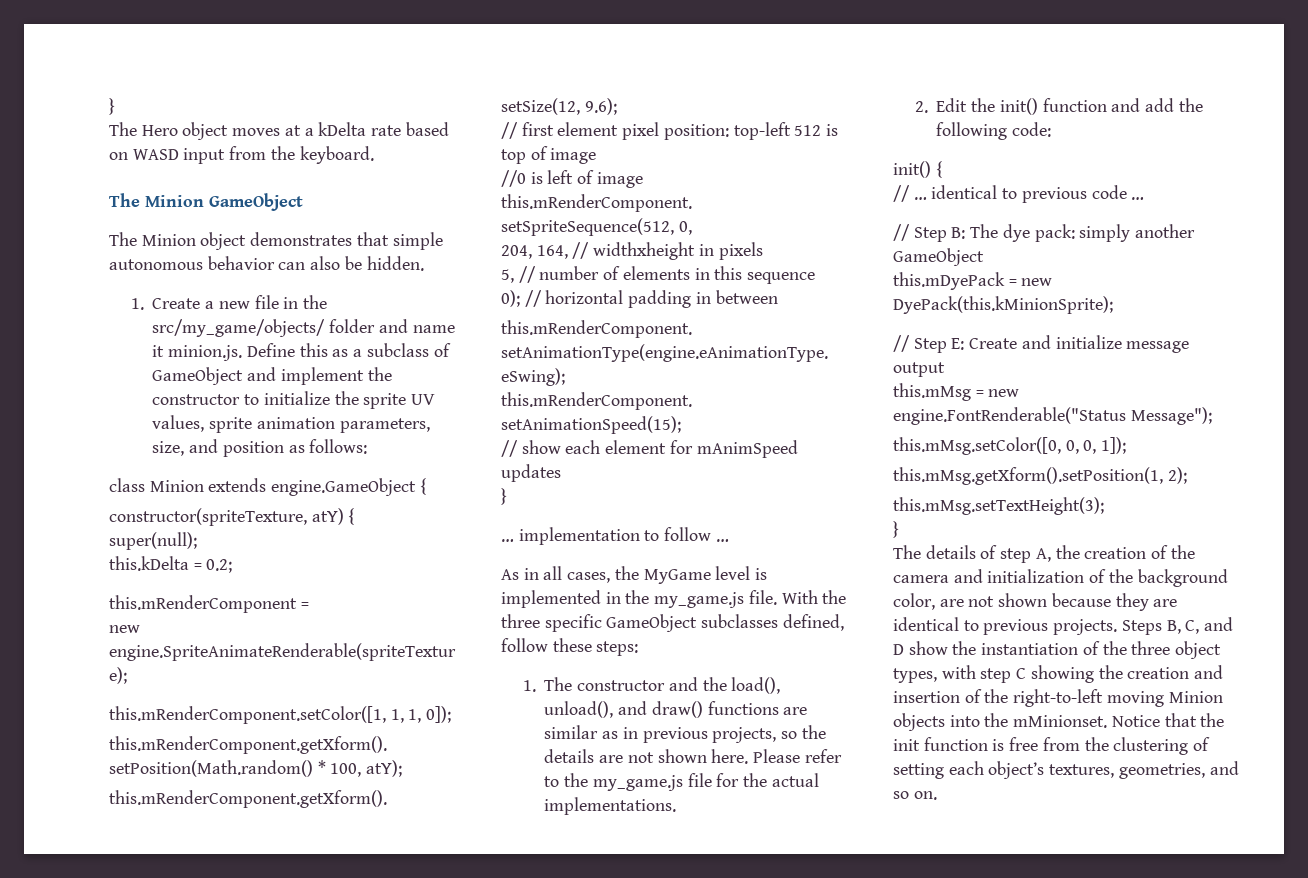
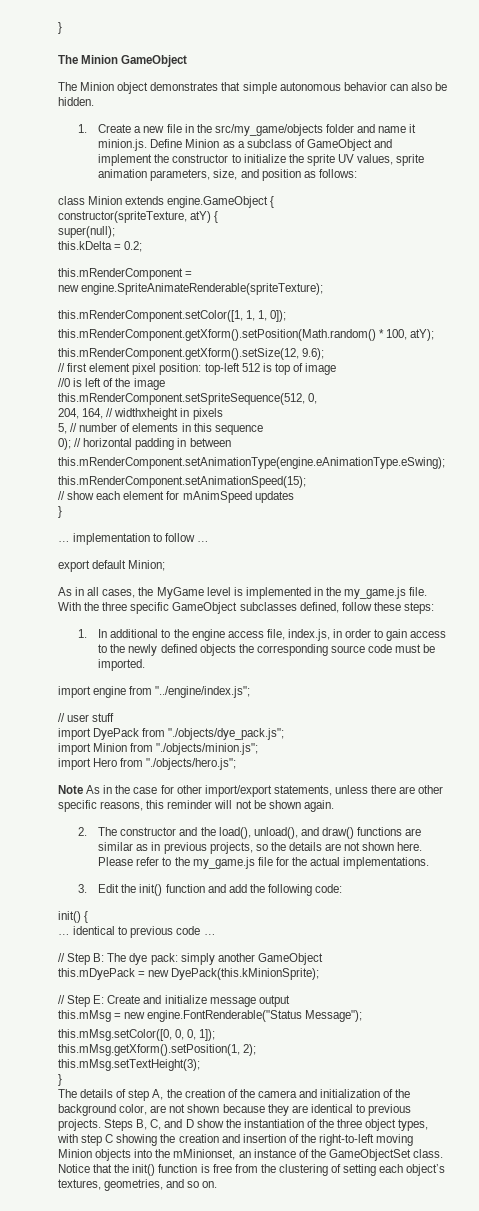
[109,98,115,115] [109,122,449,140] [109,146,374,164] } // The Hero object moves at a kDelta rate based on WASD input from the keyboard. -> [58,22,62,34] }
[152,319,326,337] src/my_game/objects/ -> [214,124,323,136] src/my_game/objects
[299,343,328,357] this -> [185,139,220,148] Minion
(595, 177) none -> [115,378,131,387] the
(729, 540) none -> [58,560,166,572] // export default Minion;
(536, 686) none -> [98,629,447,641] [98,644,436,656] [98,659,146,671] [58,686,251,698] [58,713,115,722] [58,728,285,740] [58,743,259,755] [58,758,237,770] [58,785,444,797] [58,800,334,812] [78,827,88,836] In additional to the engine access file, index.js, in order to gain access to the newly defined objects the corresponding source code must be imported. // import engine from "../engine/index.js"; // // user stuff // import DyePack from "./objects/dye_pack.js"; // import Minion from "./objects/minion.js"; // import Hero from "./objects/hero.js"; // Note As in the case for other import/export statements, unless there are other specific reasons, this reminder will not be shown again. // 2.
[914,101,928,113] 2. -> [78,884,88,893] 3.
[893,185,910,202] // -> (89, 917) none
[1013,715,1108,728] mMinionset. -> [173,1149,444,1161] mMinionset, an instance of the GameObjectSet class.
[893,739,920,751] init -> [132,1164,156,1176] init()

